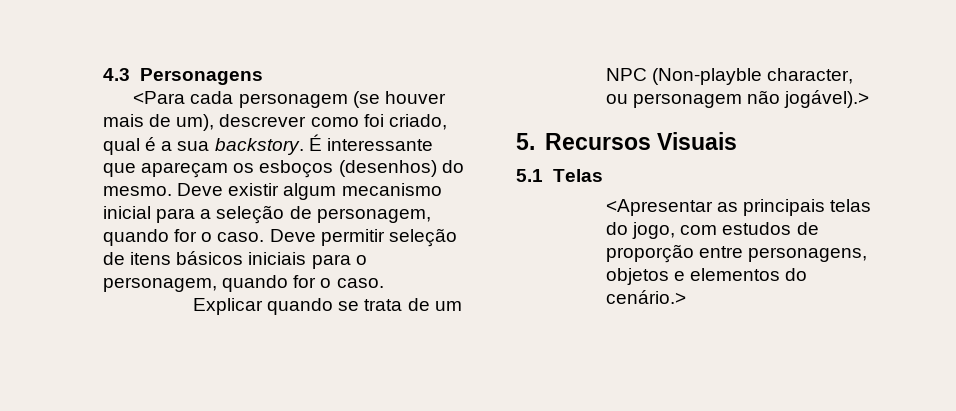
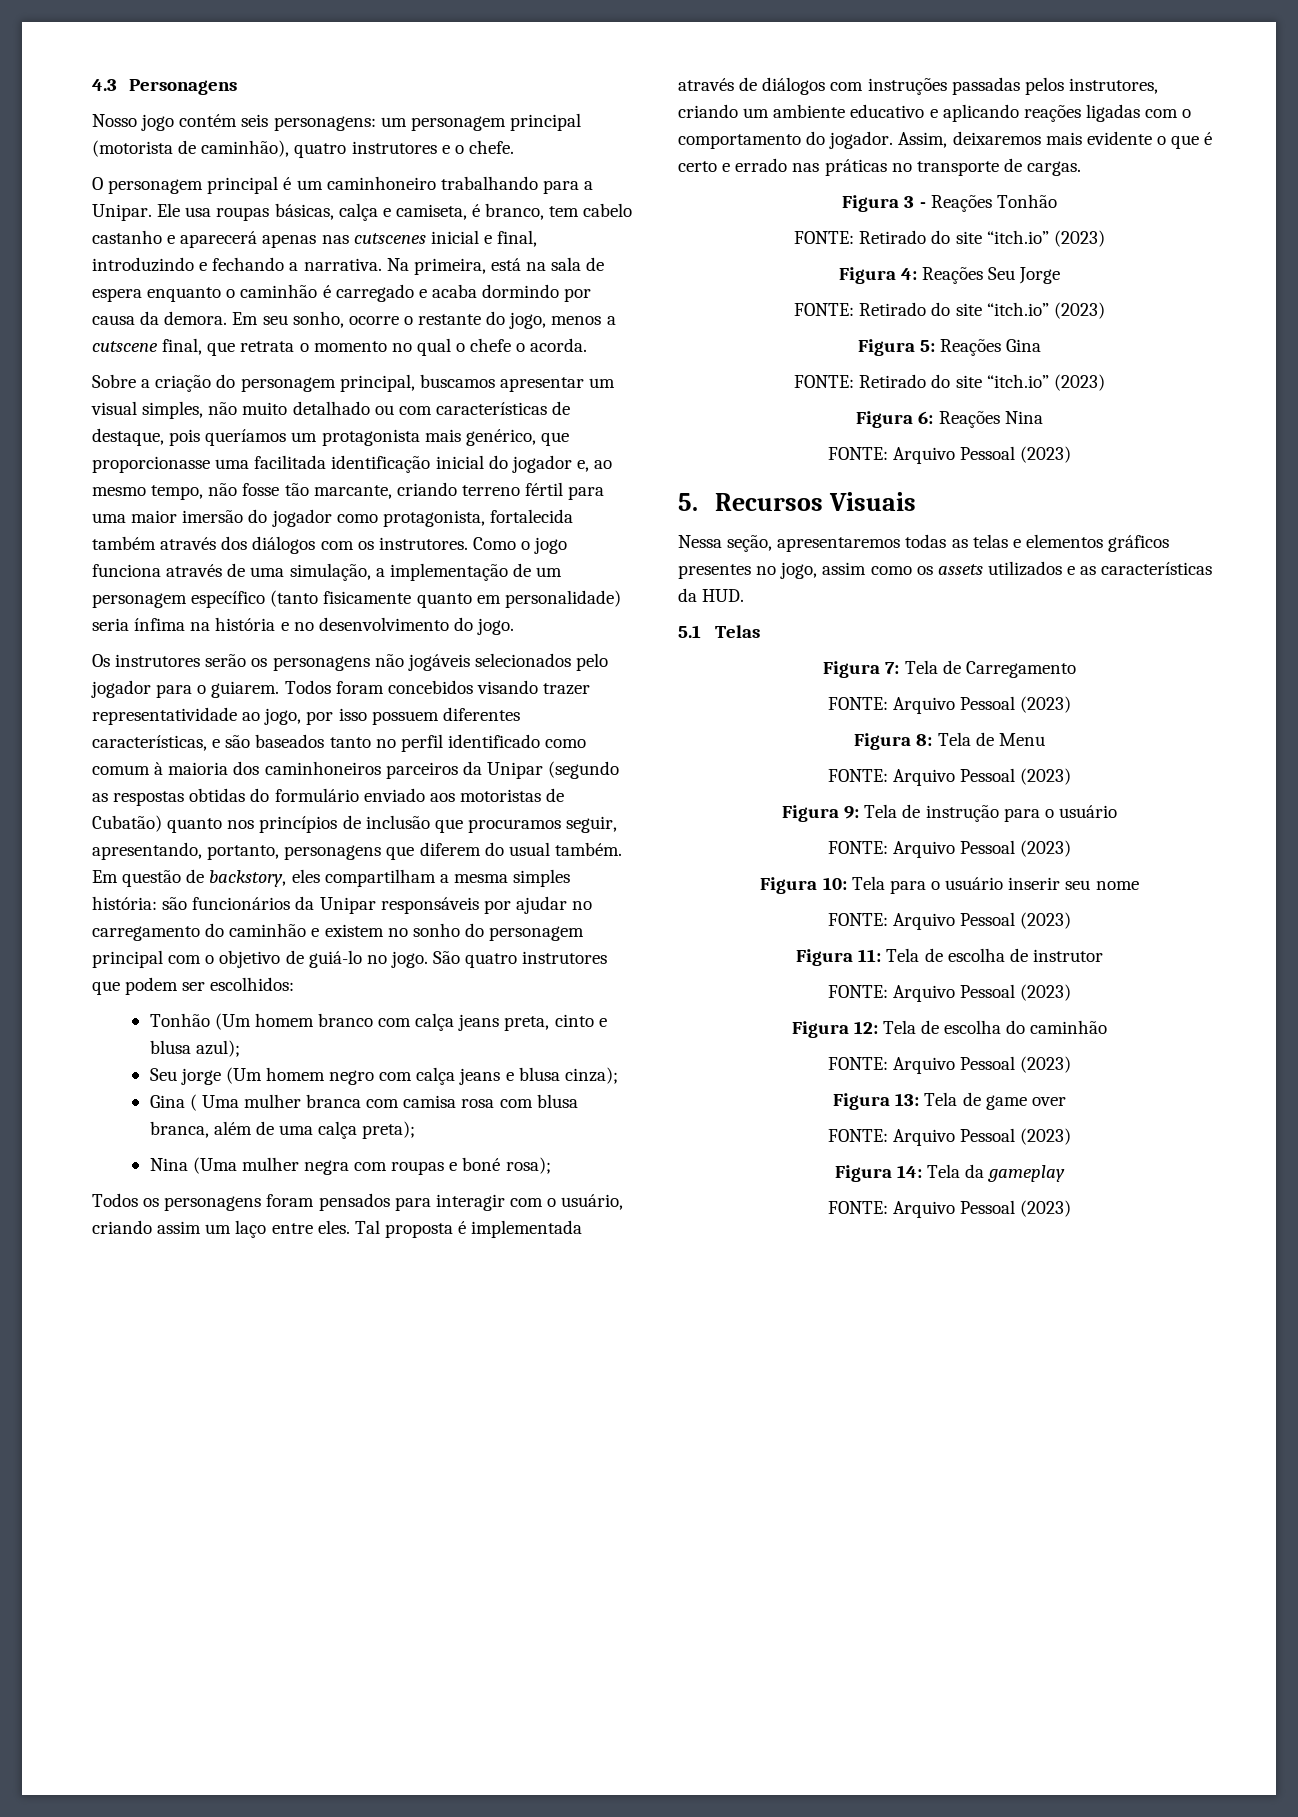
[133,91,446,108] [103,114,447,131] [103,134,433,155] [103,160,464,178] [103,183,442,200] [103,205,431,224] [103,228,457,247] [103,251,367,269] [103,275,384,292] [192,298,462,315] [605,68,854,85] [605,90,870,108] [516,132,737,150] [516,169,603,182] [605,199,872,216] [605,222,819,239] [605,244,868,263] [605,268,808,285] [605,290,686,304] <Para cada personagem (se houver mais de um), descrever como foi criado, qual é a sua backstory. É interessante que apareçam os esboços (desenhos) do mesmo. Deve existir algum mecanismo inicial para a seleção de personagem, quando for o caso. Deve permitir seleção de itens básicos iniciais para o personagem, quando for o caso. // Explicar quando se trata de um NPC (Non-playble character, ou personagem não jogável).> // 5. Recursos Visuais // 5.1 Telas // <Apresentar as principais telas do jogo, com estudos de proporção entre personagens, objetos e elementos do cenário.> -> [92,113,581,131] [92,140,514,158] [92,176,594,194] [92,203,633,221] [92,230,538,248] [92,257,605,275] [92,284,592,302] [92,311,616,329] [92,338,588,356] [92,374,616,392] [91,401,571,419] [92,428,569,446] [92,455,613,473] [92,482,605,500] [92,509,573,527] [92,536,568,554] [92,563,563,581] [92,590,621,608] [92,617,515,635] [92,653,609,671] [91,680,591,698] [92,707,520,725] [92,734,587,752] [92,761,620,779] [92,788,565,806] [92,815,618,833] [92,842,622,860] [92,869,571,887] [92,896,593,914] [92,923,585,941] [92,950,608,968] [92,977,295,995] [149,1013,607,1031] [149,1040,240,1057] [149,1067,618,1085] [149,1094,578,1111] [149,1121,416,1139] [149,1157,551,1175] [92,1193,624,1211] [92,1220,583,1238] [678,77,1158,95] [678,104,1192,122] [678,131,1213,149] [678,158,1082,176] [842,194,1057,212] [794,230,1105,247] [838,267,1061,284] [794,302,1105,319] [857,339,1042,356] [794,374,1105,391] [856,411,1043,428] [827,446,1072,464] [678,492,916,511] [678,534,1170,552] [678,561,1213,579] [678,588,745,602] [678,625,760,638] [823,660,1076,678] [827,696,1072,714] [854,732,1045,750] [827,768,1072,786] [782,804,1117,822] [827,840,1072,858] [760,876,1139,894] [827,912,1072,930] [796,948,1103,966] [827,984,1072,1002] [791,1020,1108,1038] [827,1056,1072,1074] [833,1092,1066,1110] [827,1128,1072,1146] [834,1164,1066,1182] [827,1200,1072,1218] Nosso jogo contém seis personagens: um personagem principal (motorista de caminhão), quatro instrutores e o chefe. // O personagem principal é um caminhoneiro trabalhando para a Unipar. Ele usa roupas básicas, calça e camiseta, é branco, tem cabelo castanho e aparecerá apenas nas cutscenes inicial e final, introduzindo e fechando a narrativa. Na primeira, está na sala de espera enquanto o caminhão é carregado e acaba dormindo por causa da demora. Em seu sonho, ocorre o restante do jogo, menos a cutscene final, que retrata o momento no qual o chefe o acorda. // Sobre a criação do personagem principal, buscamos apresentar um visual simples, não muito detalhado ou com características de destaque, pois queríamos um protagonista mais genérico, que proporcionasse uma facilitada identificação inicial do jogador e, ao mesmo tempo, não fosse tão marcante, criando terreno fértil para uma maior imersão do jogador como protagonista, fortalecida também através dos diálogos com os instrutores. Como o jogo funciona através de uma simulação, a implementação de um personagem específico (tanto fisicamente quanto em personalidade) seria ínfima na história e no desenvolvimento do jogo. // Os instrutores serão os personagens não jogáveis selecionados pelo jogador para o guiarem. Todos foram concebidos visando trazer representatividade ao jogo, por isso possuem diferentes características, e são baseados tanto no perfil identificado como comum à maioria dos caminhoneiros parceiros da Unipar (segundo as respostas obtidas do formulário enviado aos motoristas de Cubatão) quanto nos princípios de inclusão que procuramos seguir, apresentando, portanto, personagens que diferem do usual também. Em questão de backstory, eles compartilham a mesma simples história: são funcionários da Unipar responsáveis por ajudar no carregamento do caminhão e existem no sonho do personagem principal com o objetivo de guiá-lo no jogo. São quatro instrutores que podem ser escolhidos: // Tonhão (Um homem branco com calça jeans preta, cinto e blusa azul); // Seu jorge (Um homem negro com calça jeans e blusa cinza); // Gina ( Uma mulher branca com camisa rosa com blusa branca, além de uma calça preta); // Nina (Uma mulher negra com roupas e boné rosa); // Todos os personagens foram pensados para interagir com o usuário, criando assim um laço entre eles. Tal proposta é implementada através de diálogos com instruções passadas pelos instrutores, criando um ambiente educativo e aplicando reações ligadas com o comportamento do jogador. Assim, deixaremos mais evidente o que é certo e errado nas práticas no transporte de cargas. // Figura 3 - Reações Tonhão // FONTE: Retirado do site “itch.io” (2023) // Figura 4: Reações Seu Jorge // FONTE: Retirado do site “itch.io” (2023) // Figura 5: Reações Gina // FONTE: Retirado do site “itch.io” (2023) // Figura 6: Reações Nina // FONTE: Arquivo Pessoal (2023) // 5. Recursos Visuais // Nessa seção, apresentaremos todas as telas e elementos gráficos presentes no jogo, assim como os assets utilizados e as características da HUD. // 5.1 Telas // Figura 7: Tela de Carregamento // FONTE: Arquivo Pessoal (2023) // Figura 8: Tela de Menu // FONTE: Arquivo Pessoal (2023) // Figura 9: Tela de instrução para o usuário // FONTE: Arquivo Pessoal (2023) // Figura 10: Tela para o usuário inserir seu nome // FONTE: Arquivo Pessoal (2023) // Figura 11: Tela de escolha de instrutor // FONTE: Arquivo Pessoal (2023) // Figura 12: Tela de escolha do caminhão // FONTE: Arquivo Pessoal (2023) // Figura 13: Tela de game over // FONTE: Arquivo Pessoal (2023) // Figura 14: Tela da gameplay // FONTE: Arquivo Pessoal (2023)

